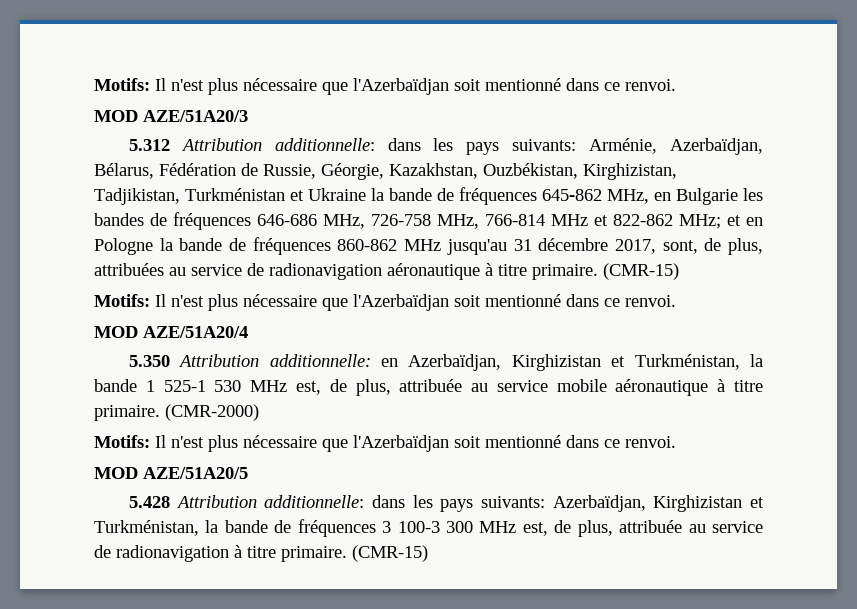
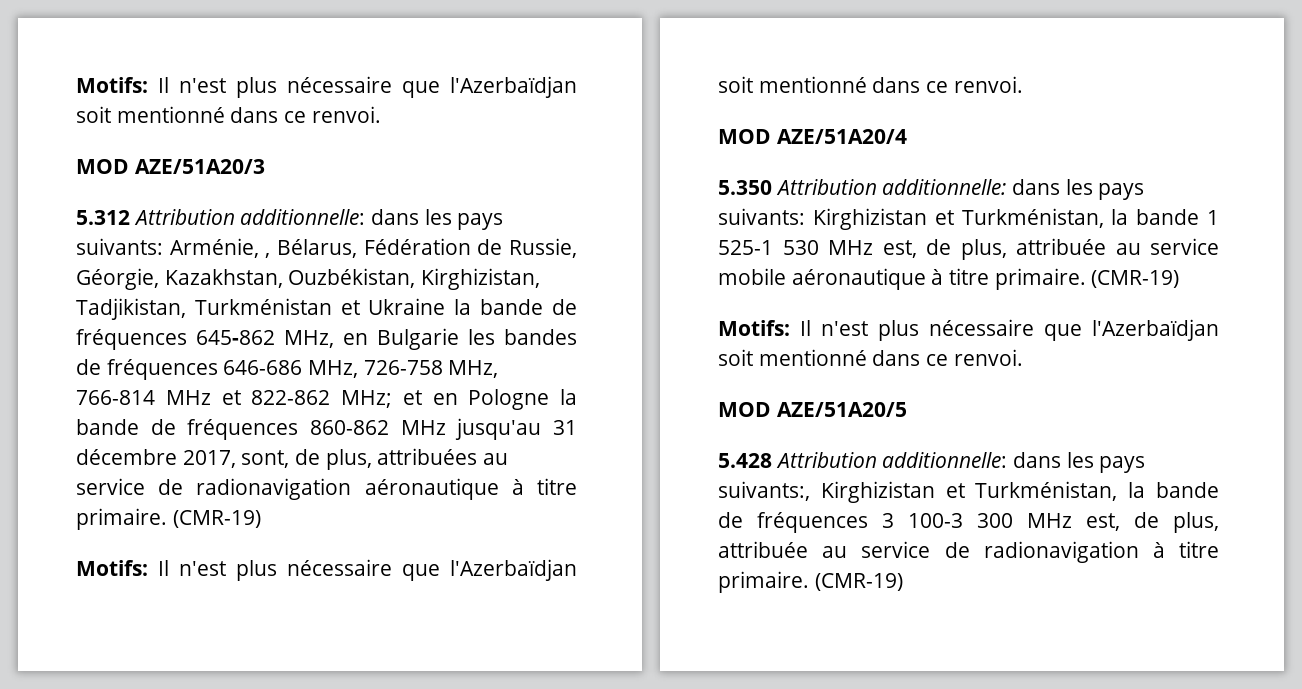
[669,138,763,155] Azerbaïdjan, -> [265,253,271,258] ,
[603,263,679,280] (CMR-15) -> [172,510,261,528] (CMR-19)
[381,354,502,371] en Azerbaïdjan, -> [1012,179,1145,200] [718,208,805,225] dans les pays suivants:
[165,404,259,421] (CMR-2000) -> [1091,270,1180,288] (CMR-19)
[480,495,646,512] suivants: Azerbaïdjan, -> [718,481,810,501] suivants:,
[352,545,428,562] (CMR-15) -> [814,573,903,591] (CMR-19)

